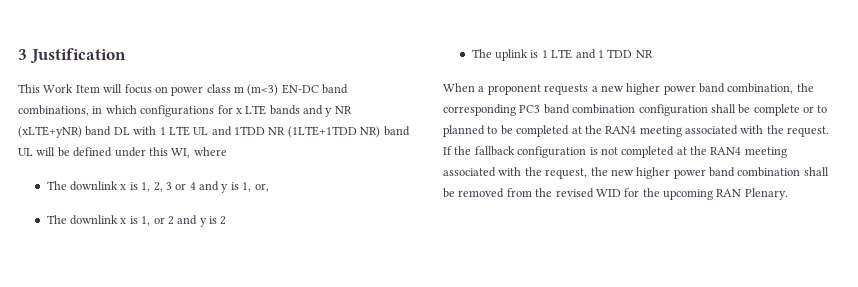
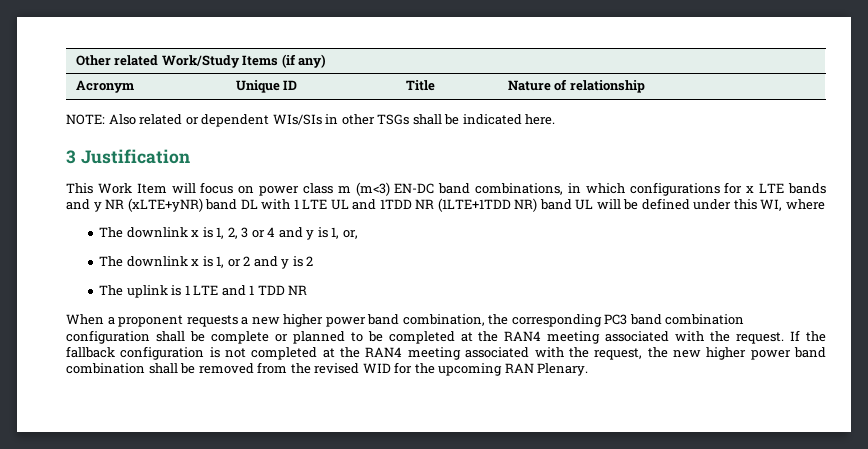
(18, 54) none -> [75,54,327,68] [75,80,134,93] [235,80,298,93] [405,80,435,91] [507,79,645,93] [66,114,556,127] Other related Work/Study Items (if any) // Acronym | Unique ID | Title | Nature of relationship // NOTE: Also related or dependent WIs/SIs in other TSGs shall be indicated here. //
[817,105,828,113] to -> (288, 338) none

